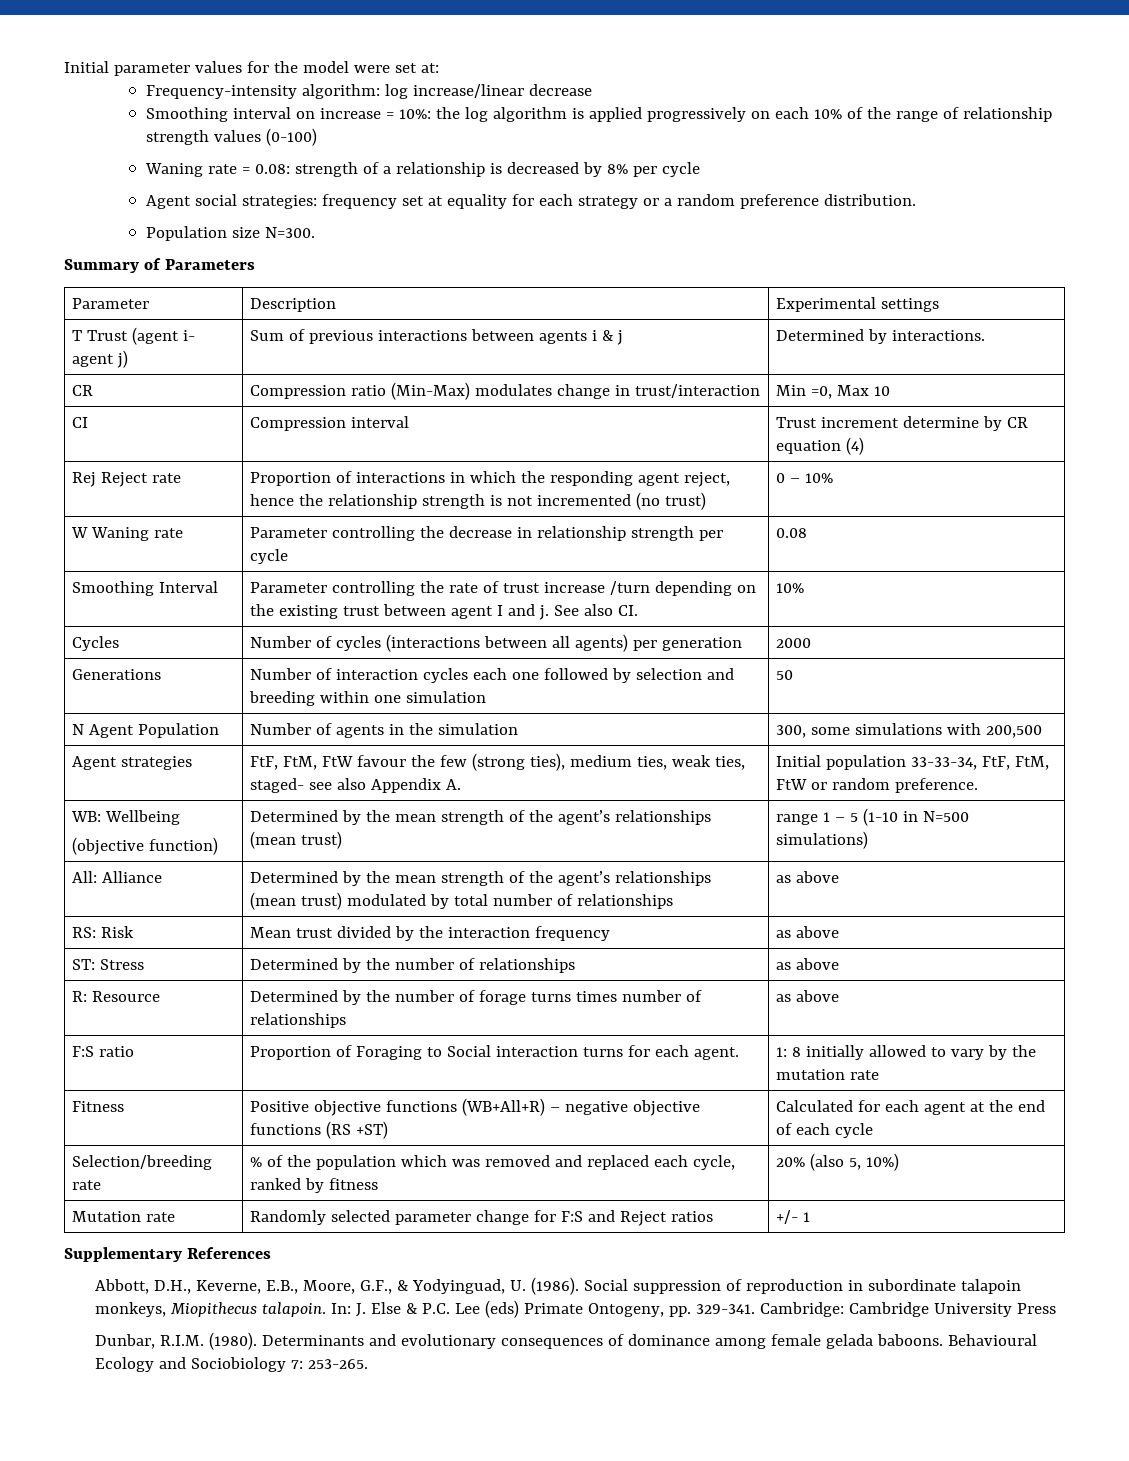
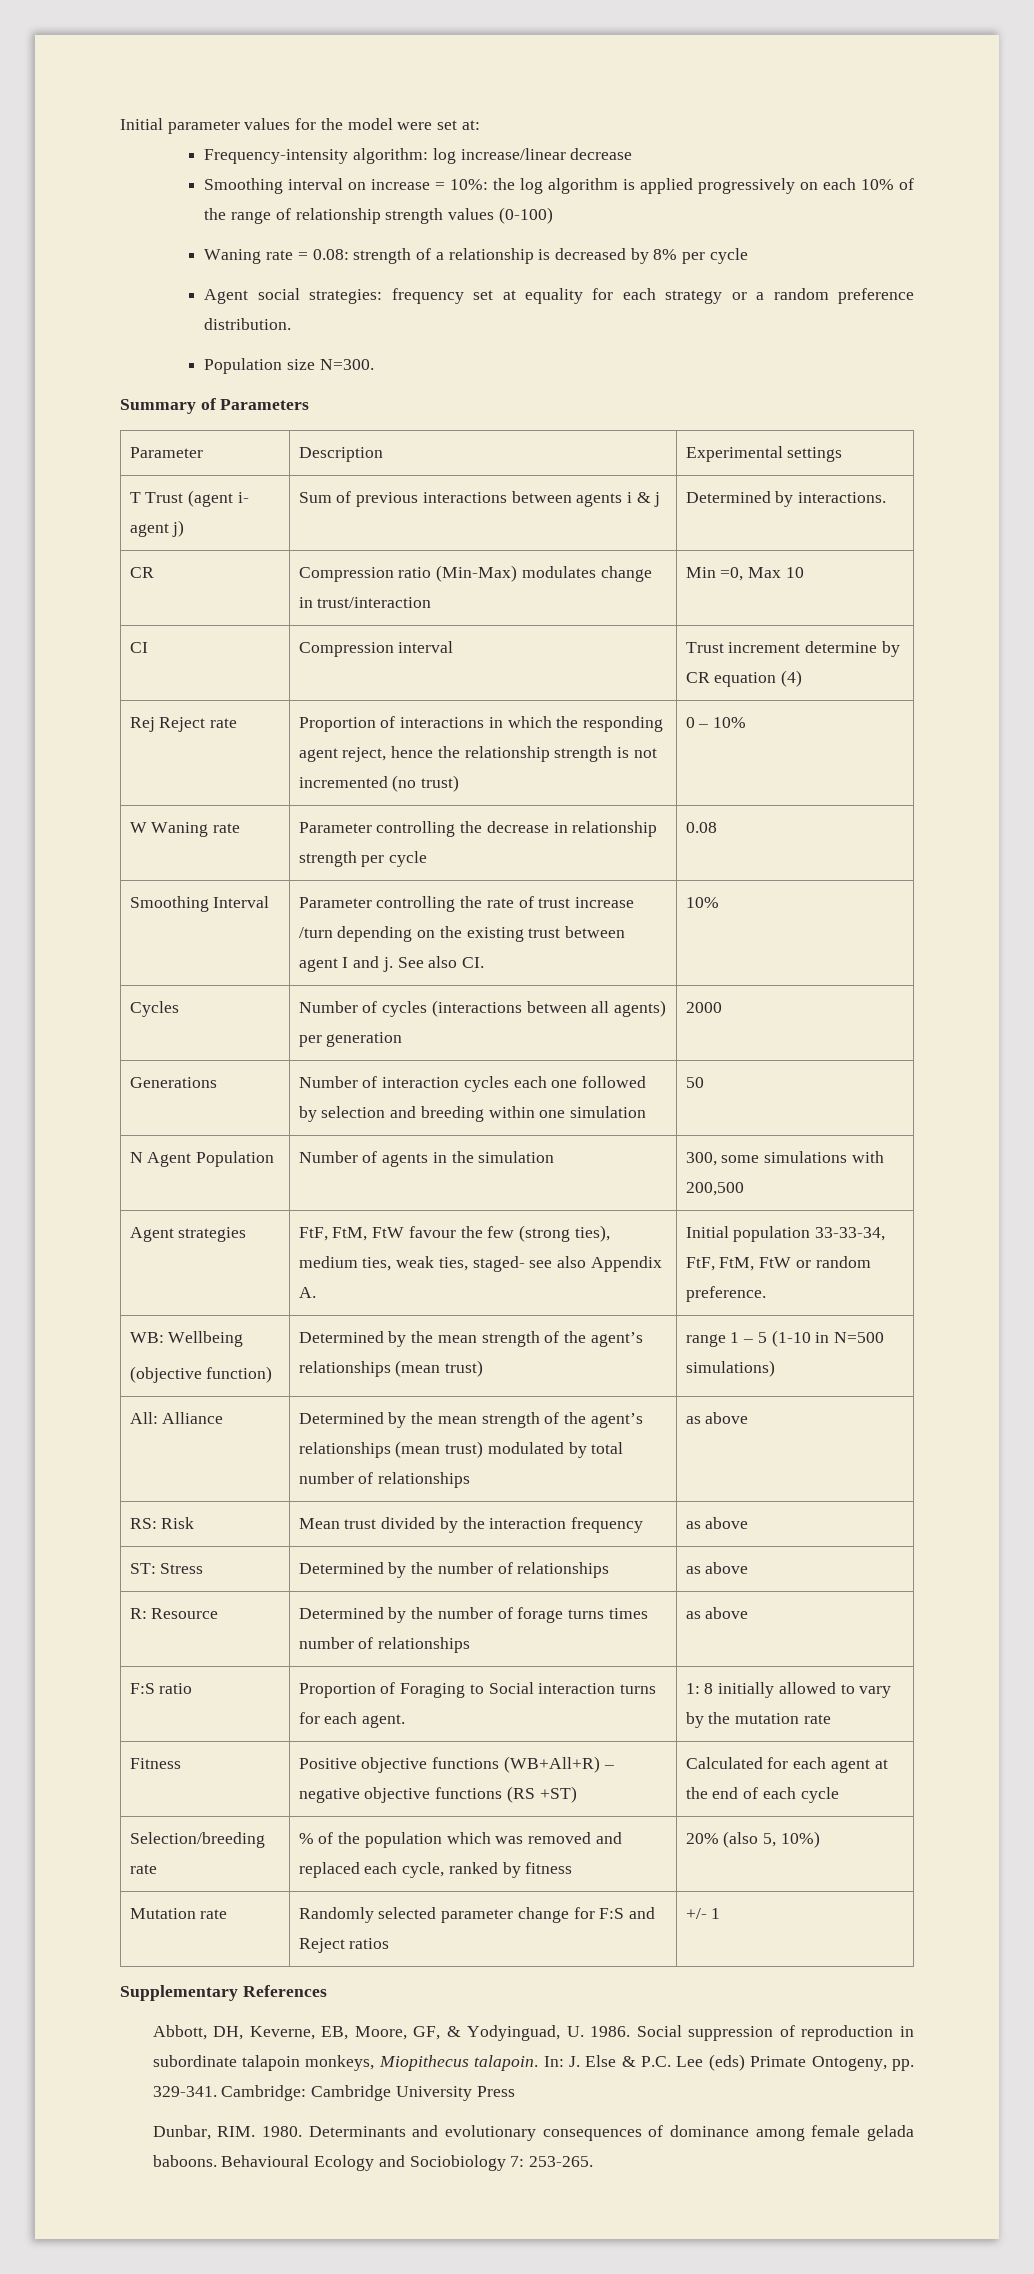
[153,1280,392,1294] D.H., Keverne, E.B., Moore, G.F., -> [213,2026,441,2040] DH, Keverne, EB, Moore, GF,
[530,1277,579,1295] (1986). -> [590,2026,631,2037] 1986.
[159,1332,257,1350] R.I.M. (1980). -> [217,2126,302,2137] RIM. 1980.

